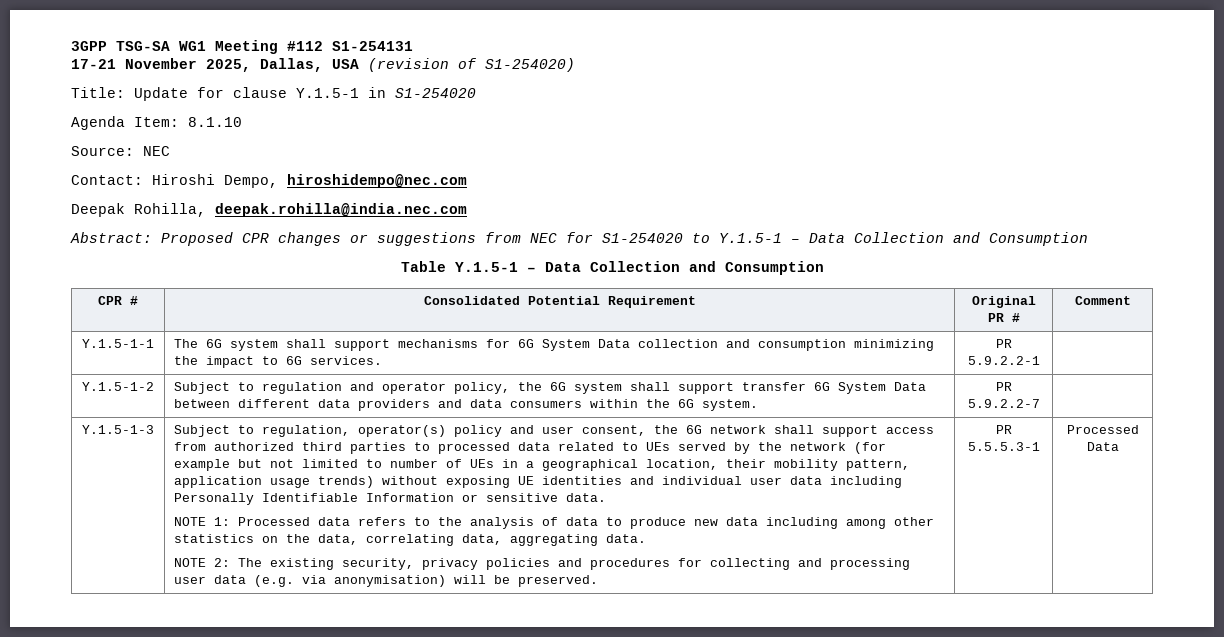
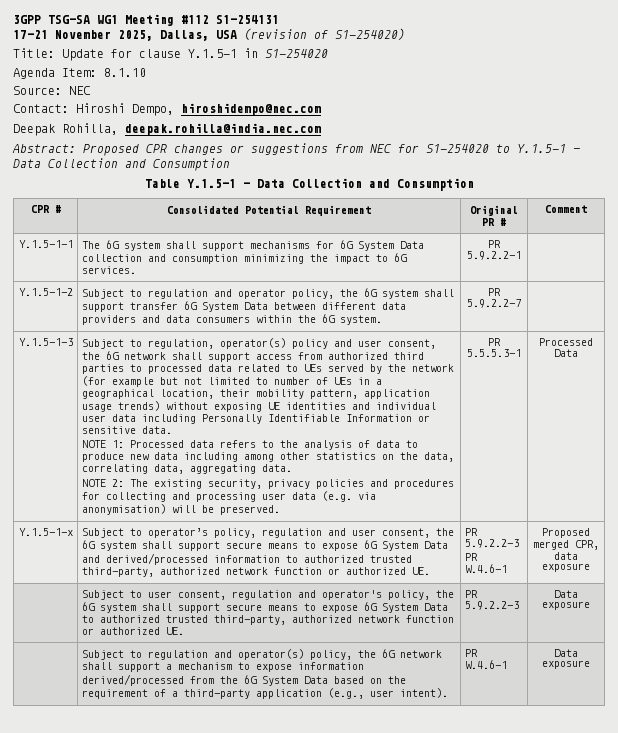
(1119, 446) none -> [18,528,73,536] [81,528,454,538] [81,540,448,551] [81,553,412,565] [81,567,430,577] [464,528,478,536] [464,539,519,548] [464,553,478,561] [464,564,507,573] [542,528,590,538] [533,540,599,550] [554,552,578,560] [542,563,590,572] [81,590,454,600] [81,602,448,613] [81,615,454,625] [81,627,184,635] [464,590,478,598] [464,601,519,610] [554,590,578,598] [542,601,590,610] [81,649,442,660] [81,662,364,672] [81,674,406,686] [81,688,448,699] [464,649,478,657] [464,660,507,669] [554,649,578,657] [542,660,590,669] // Y.1.5-1-x | Subject to operator’s policy, regulation and user consent, the 6G system shall support secure means to expose 6G System Data and derived/processed information to authorized trusted third-party, authorized network function or authorized UE. | PR 5.9.2.2-3 // PR W.4.6-1 | Proposed merged CPR, data exposure // | Subject to user consent, regulation and operator's policy, the 6G system shall support secure means to expose 6G System Data to authorized trusted third-party, authorized network function or authorized UE. | PR 5.9.2.2-3 | Data exposure // | Subject to regulation and operator(s) policy, the 6G network shall support a mechanism to expose information derived/processed from the 6G System Data based on the requirement of a third-party application (e.g., user intent). | PR W.4.6-1 | Data exposure

